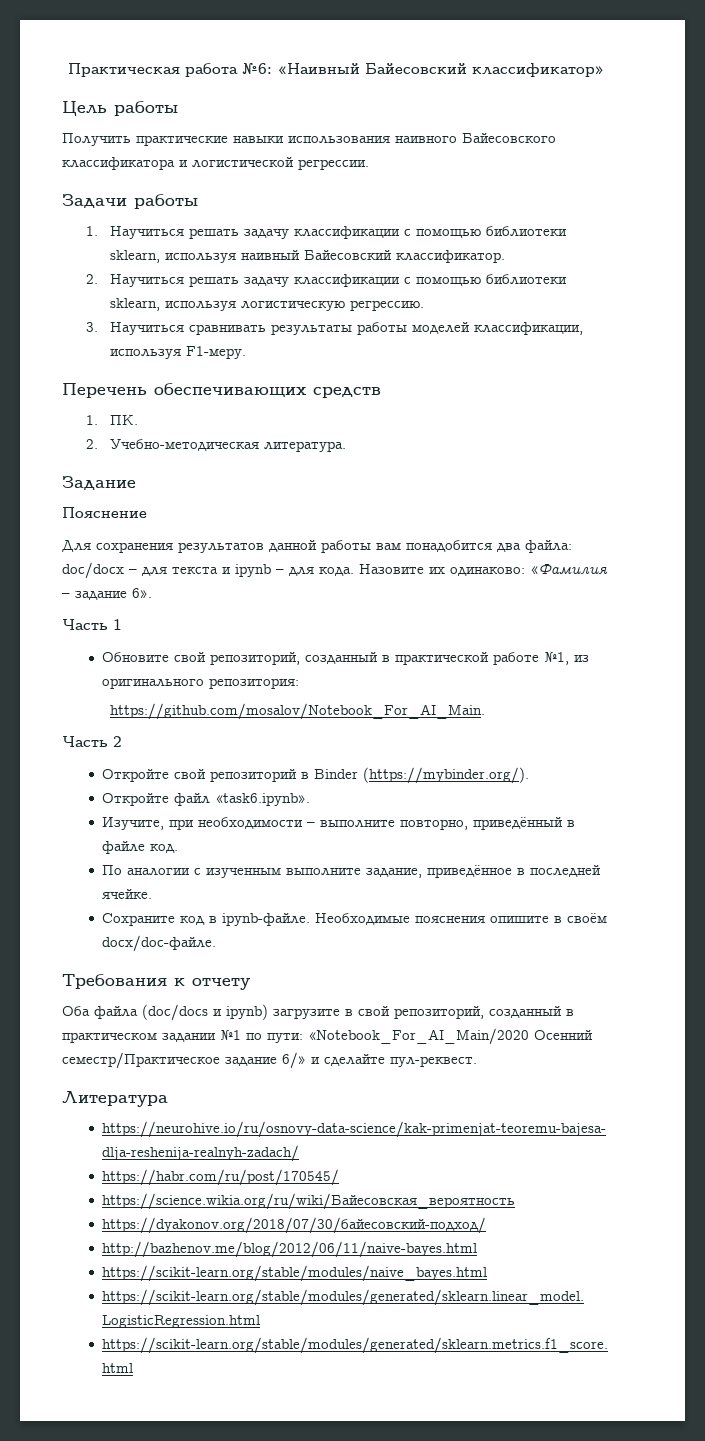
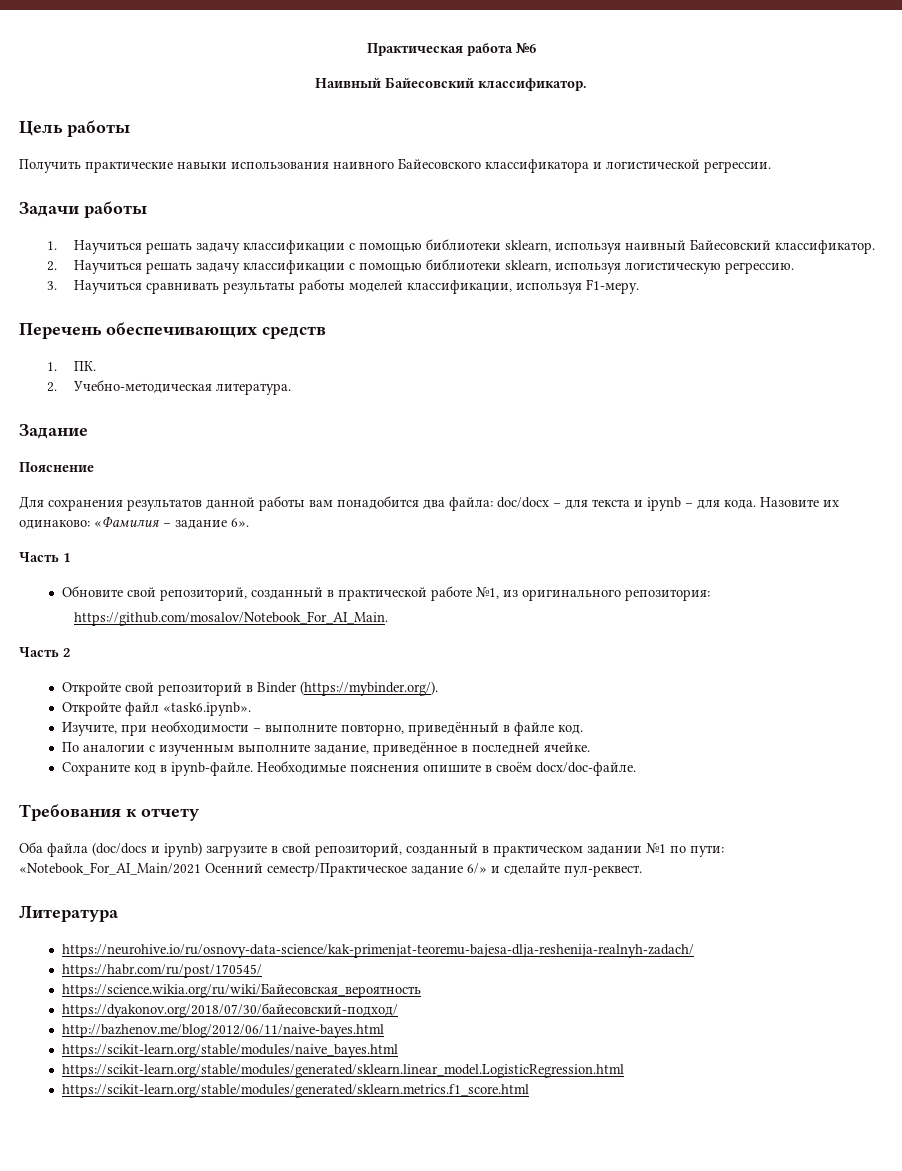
[241,62,605,77] №6: «Наивный Байесовский классификатор» -> [514,43,536,53] [315,77,587,91] №6 // Наивный Байесовский классификатор.
[308,1028,529,1045] «Notebook_For_AI_Main/2020 -> [19,862,201,875] «Notebook_For_AI_Main/2021

